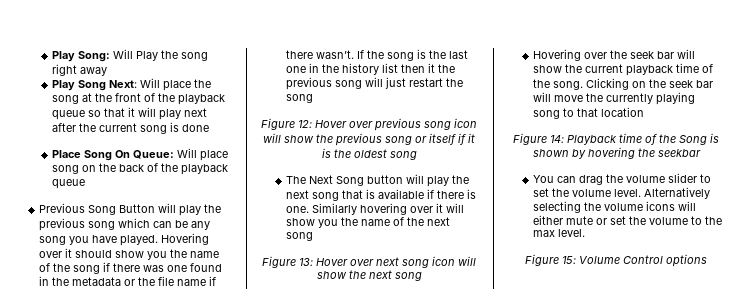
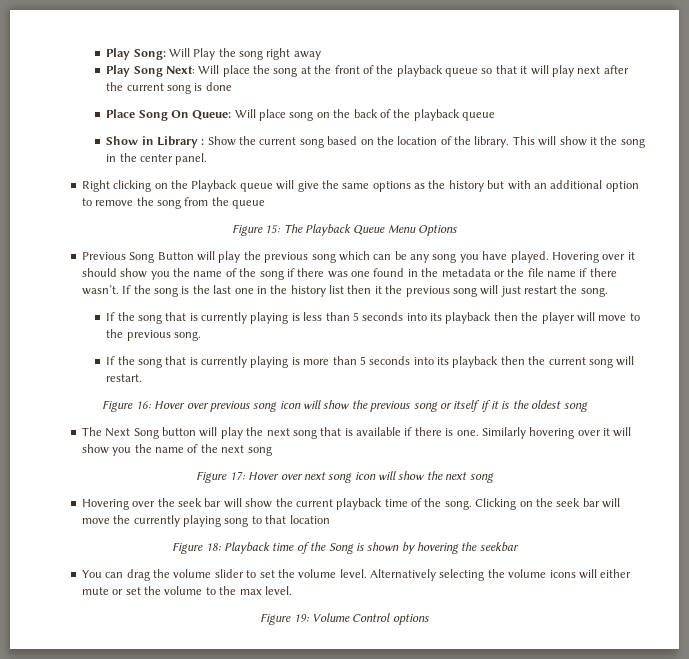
(86, 184) none -> [106,136,645,148] [106,153,208,165] [81,180,639,192] [81,197,266,209] [231,224,458,236] // Show in Library : Show the current song based on the location of the library. This will show it the song in the center panel. // Right clicking on the Playback queue will give the same options as the history but with an additional option to remove the song from the queue // Figure 15: The Playback Queue Menu Options
[286,94,314,103] [261,118,312,130] song // Figure 12: -> [580,287,608,297] [106,312,640,324] [106,329,201,341] [106,356,635,368] [106,374,143,382] [102,400,152,412] song. // If the song that is currently playing is less than 5 seconds into its playback then the player will move to the previous song. // If the song that is currently playing is more than 5 seconds into its playback then the current song will restart. // Figure 16:
[299,258,313,266] 13: -> [229,471,246,480] 17:
[550,135,564,143] 14: -> [205,543,222,551] 18:
[562,256,576,264] 15: -> [293,614,310,622] 19:

